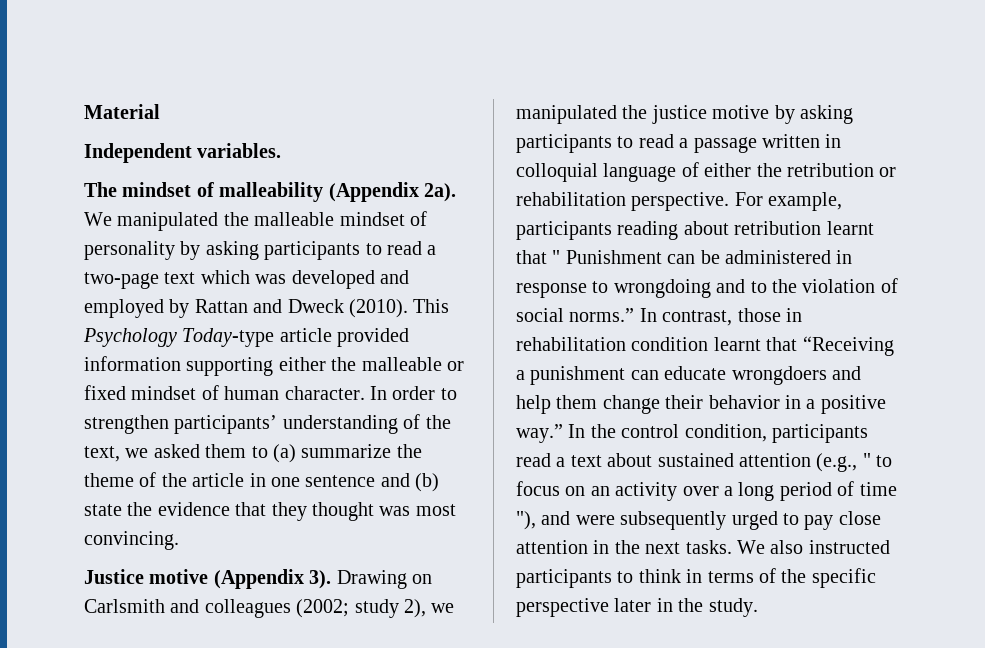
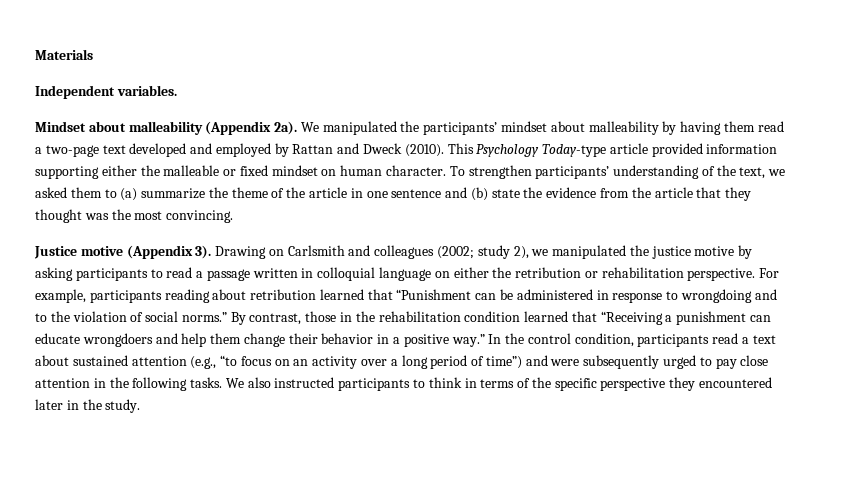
[84,104,160,119] Material -> [35,49,93,60] Materials
[84,182,214,197] The mindset of -> [35,121,126,132] Mindset about
[254,211,427,226] [84,241,382,260] malleable mindset of personality by asking participants to -> [423,121,755,135] participants’ mindset about malleability by having them
[200,270,287,284] which was -> (126, 149) none
[201,385,219,400] of -> [321,169,337,176] on
[370,386,457,400] In order to -> [449,166,465,176] To
(230, 509) none -> [600,187,693,198] from the article
(411, 511) none -> [111,209,131,220] the
[681,162,699,177] of -> [434,271,450,278] on
[826,221,874,235] [516,250,662,264] learnt that " Punishment -> [319,289,472,300] learned that “Punishment
[639,308,657,322] In -> [230,312,246,325] By
(802, 315) none -> [355,311,375,322] the
[713,337,761,351] learnt -> [524,311,569,322] learned
[862,453,893,467] " to -> [220,355,238,366] “to
[859,482,897,496] [516,511,536,530] time "), -> [485,356,522,369] time”)
[645,542,681,554] next -> [132,377,188,391] following
(609, 607) none -> [669,377,773,391] they encountered

